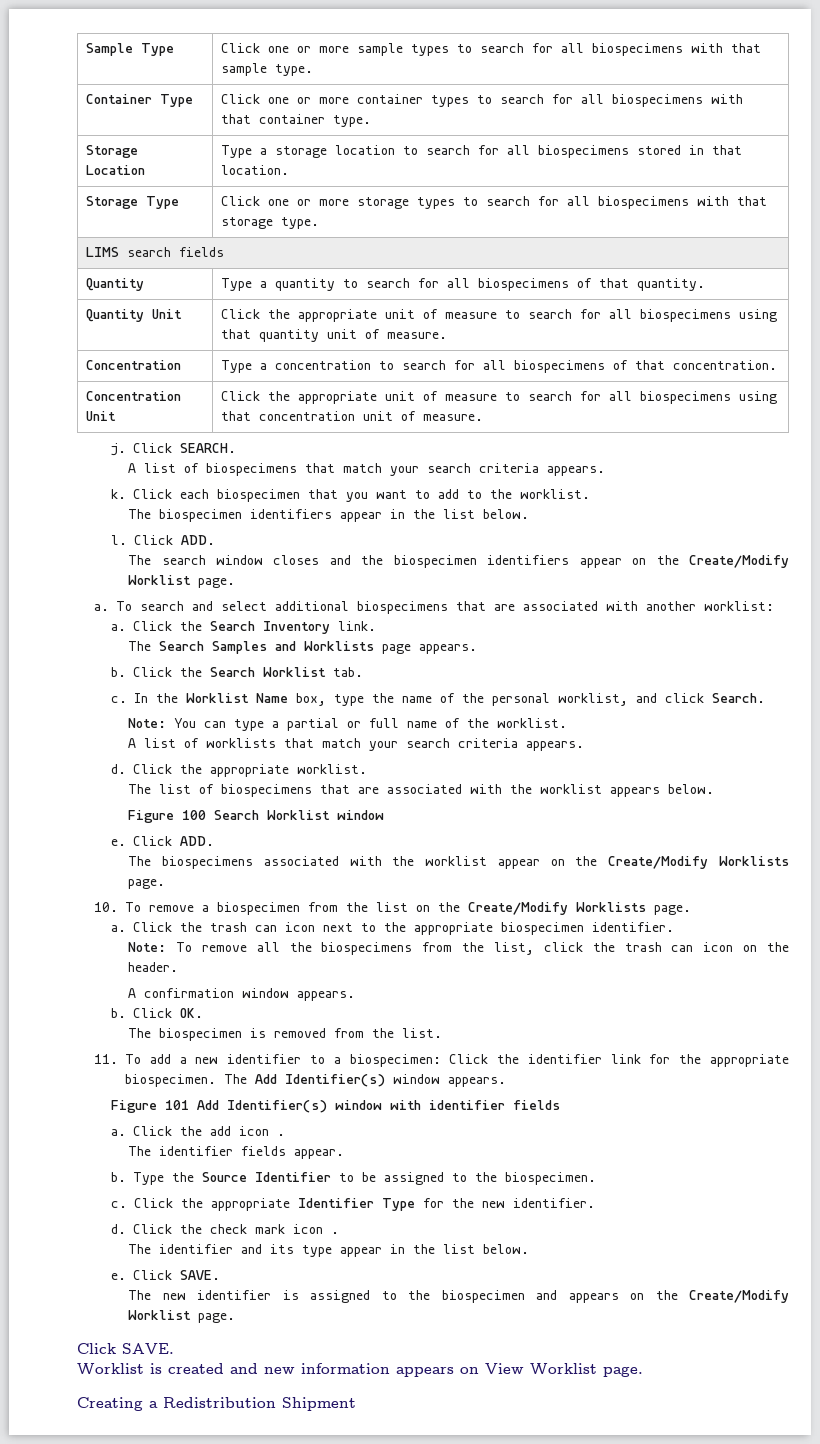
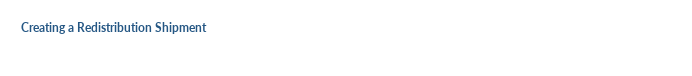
[85,43,174,56] [220,43,761,56] [220,63,313,76] [85,94,193,107] [220,94,743,107] [220,114,371,127] [85,145,138,158] [85,165,145,175] [220,145,742,158] [220,165,289,175] [85,196,179,209] [220,196,767,209] [220,217,319,229] [85,247,224,257] [85,278,144,291] [220,278,705,291] [85,309,182,322] [220,309,777,322] [220,329,447,342] [85,360,181,370] [220,360,777,373] [85,391,181,401] [85,411,116,421] [220,391,777,404] [220,411,483,421] [111,443,237,456] [128,463,606,476] [111,489,591,502] [128,509,530,522] [111,535,216,545] [128,555,790,568] [128,575,236,588] [94,601,775,614] [111,621,377,634] [128,641,478,654] [111,667,364,677] [111,693,766,706] [128,718,568,731] [128,738,585,751] [111,764,368,777] [128,784,715,797] [128,810,385,823] [111,836,215,846] [128,856,789,869] [128,879,166,889] [94,902,692,915] [111,922,675,935] [128,942,789,955] [128,962,179,972] [128,988,356,1001] [111,1008,204,1018] [128,1028,443,1041] [94,1054,789,1067] [125,1074,507,1087] [111,1100,561,1113] [111,1126,286,1136] [128,1146,345,1159] [111,1172,597,1185] [111,1198,596,1211] [111,1224,340,1234] [128,1244,530,1257] [111,1270,221,1280] [128,1290,789,1303] [128,1310,236,1323] [77,1343,174,1354] [77,1363,643,1377] Sample Type | Click one or more sample types to search for all biospecimens with that sample type. // Container Type | Click one or more container types to search for all biospecimens with that container type. // Storage Location | Type a storage location to search for all biospecimens stored in that location. // Storage Type | Click one or more storage types to search for all biospecimens with that storage type. // LIMS search fields // Quantity | Type a quantity to search for all biospecimens of that quantity. // Quantity Unit | Click the appropriate unit of measure to search for all biospecimens using that quantity unit of measure. // Concentration | Type a concentration to search for all biospecimens of that concentration. // Concentration Unit | Click the appropriate unit of measure to search for all biospecimens using that concentration unit of measure. // j. Click SEARCH. // A list of biospecimens that match your search criteria appears. // k. Click each biospecimen that you want to add to the worklist. // The biospecimen identifiers appear in the list below. // l. Click ADD. // The search window closes and the biospecimen identifiers appear on the Create/Modify Worklist page. // a. To search and select additional biospecimens that are associated with another worklist: // a. Click the Search Inventory link. // The Search Samples and Worklists page appears. // b. Click the Search Worklist tab. // c. In the Worklist Name box, type the name of the personal worklist, and click Search. // Note: You can type a partial or full name of the worklist. // A list of worklists that match your search criteria appears. // d. Click the appropriate worklist. // The list of biospecimens that are associated with the worklist appears below. // Figure 100 Search Worklist window // e. Click ADD. // The biospecimens associated with the worklist appear on the Create/Modify Worklists page. // 10. To remove a biospecimen from the list on the Create/Modify Worklists page. // a. Click the trash can icon next to the appropriate biospecimen identifier. // Note: To remove all the biospecimens from the list, click the trash can icon on the header. // A confirmation window appears. // b. Click OK. // The biospecimen is removed from the list. // 11. To add a new identifier to a biospecimen: Click the identifier link for the appropriate biospecimen. The Add Identifier(s) window appears. // Figure 101 Add Identifier(s) window with identifier fields // a. Click the add icon . // The identifier fields appear. // b. Type the Source Identifier to be assigned to the biospecimen. // c. Click the appropriate Identifier Type for the new identifier. // d. Click the check mark icon . // The identifier and its type appear in the list below. // e. Click SAVE. // The new identifier is assigned to the biospecimen and appears on the Create/Modify Worklist page. // Click SAVE. // Worklist is created and new information appears on View Worklist page. // -> (21, 28) none

